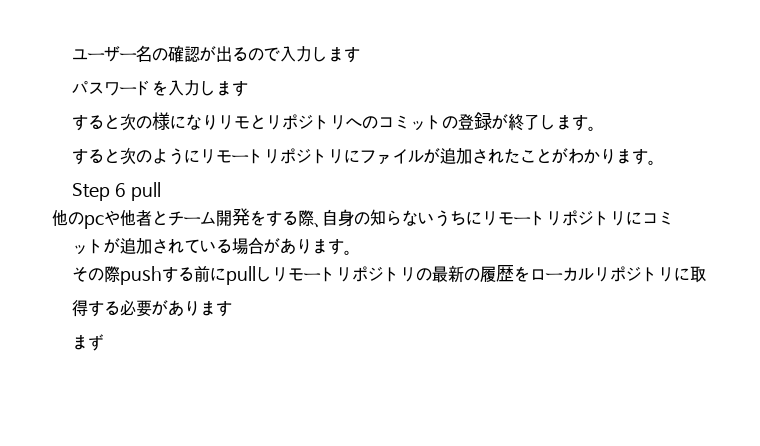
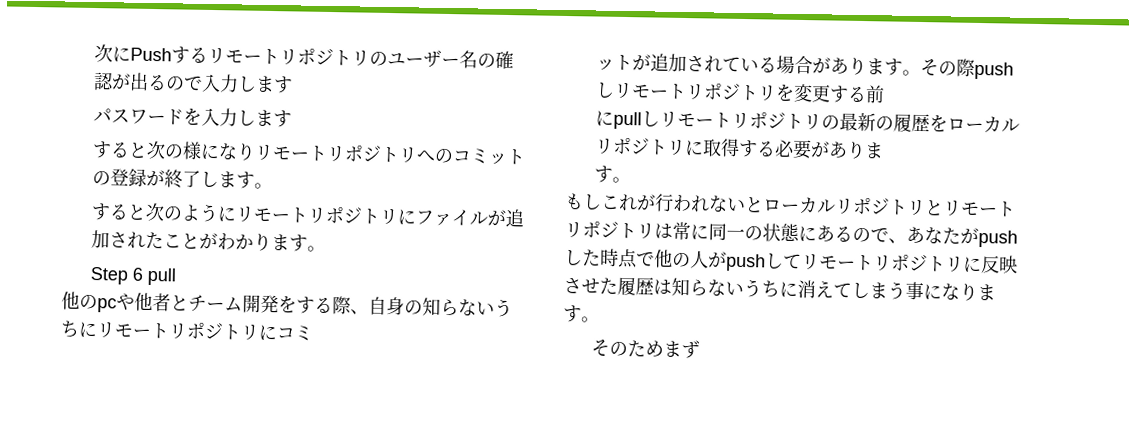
(72, 54) none -> [93,43,388,66] 次にPushするリモートリポジトリの
[250,115,267,130] と -> [289,145,328,161] ート
(353, 252) // -> (921, 72) none
(163, 275) none -> [594,81,831,103] しリモートリポジトリを変更
(211, 273) none -> (885, 94) //
(707, 274) // -> (722, 147) none
[216,300,233,317] す // -> [593,165,631,184] [565,193,1016,217] [564,221,1018,248] [564,248,1018,274] [563,276,996,301] [563,304,600,323] [590,339,664,358] // す。 // もしこれが行われないとローカルリポジトリとリモートリポジトリは常に同一の状態にあるので、あなたがpushした時点で他の人がpushしてリモートリポジトリに反映させた履歴は知らないうちに消えてしまう事になります。 // そのため

